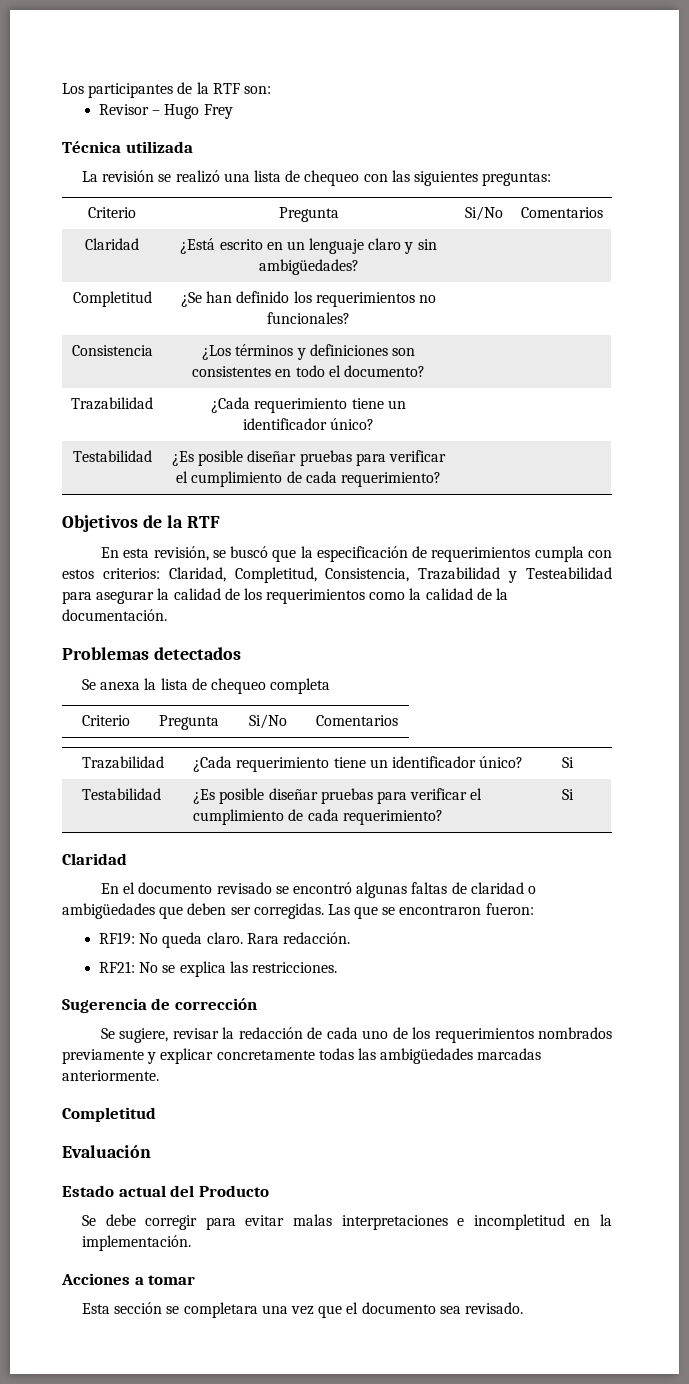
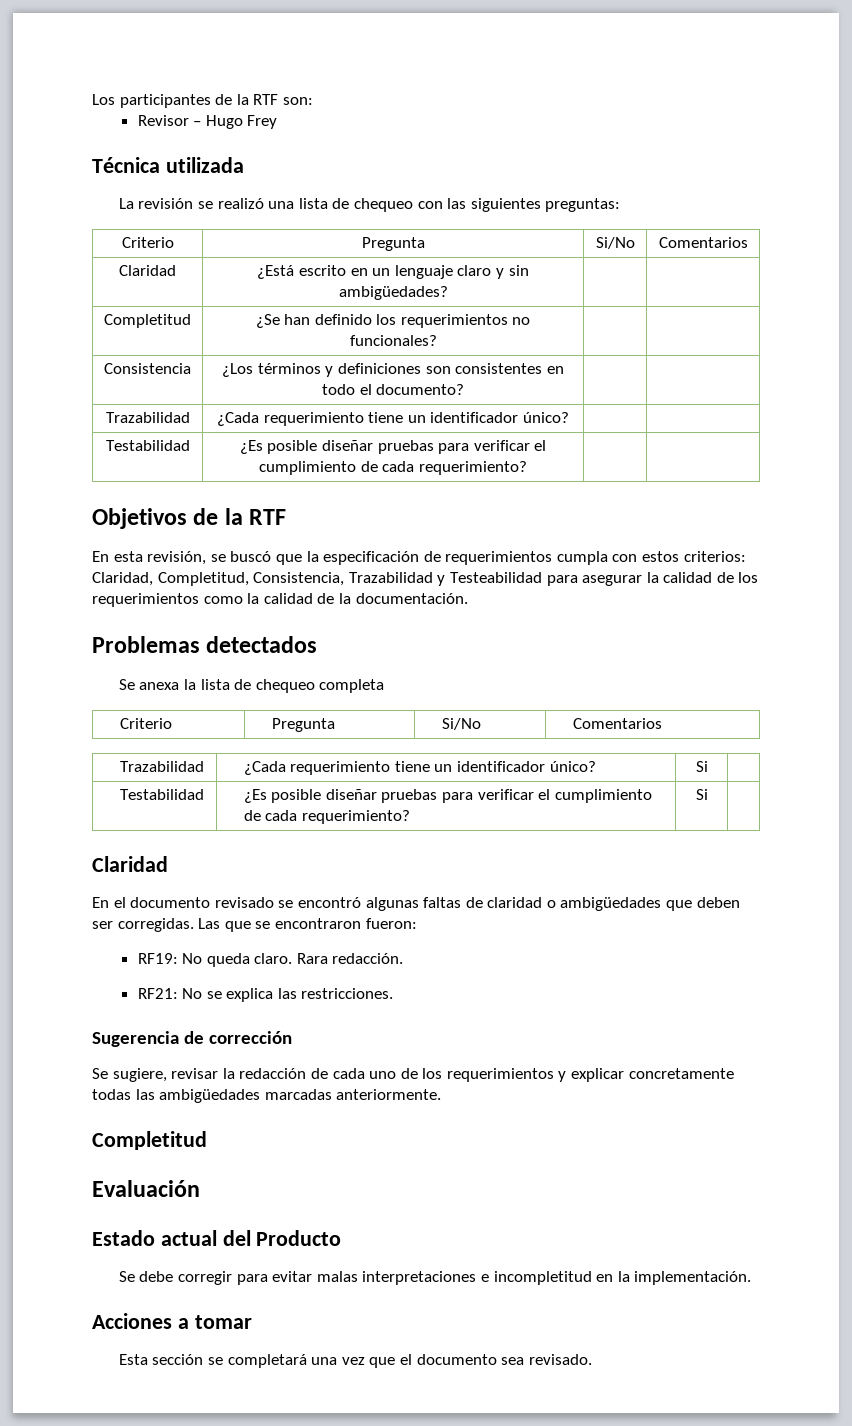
[538,1027,613,1039] [62,1049,144,1064] nombrados previamente -> (554, 1075) none
[183,1302,258,1318] completara -> [227,1354,307,1368] completará

